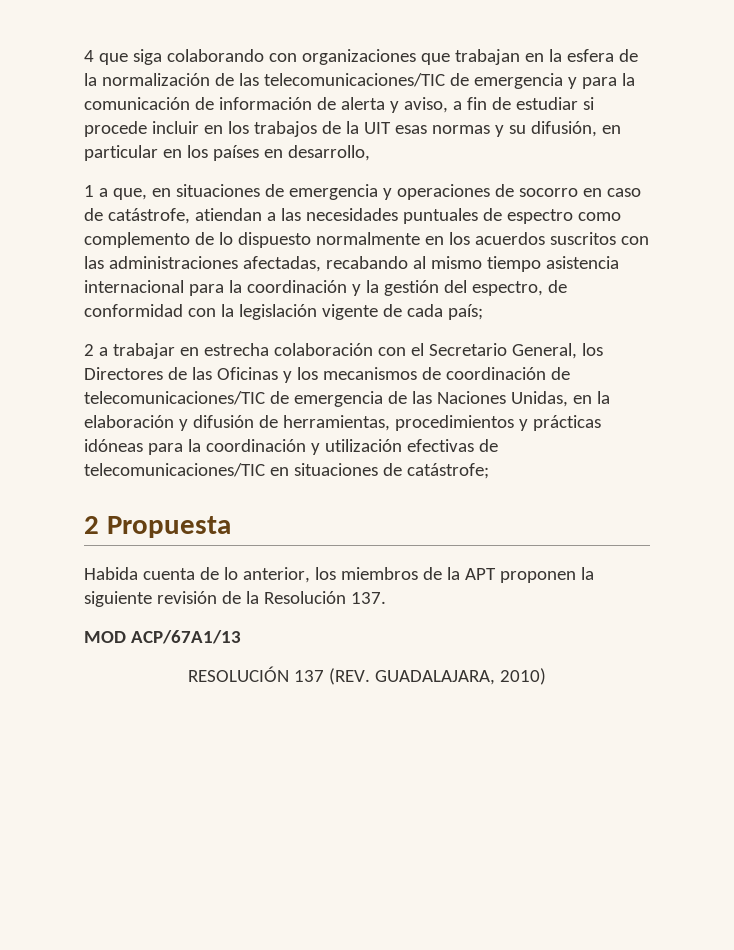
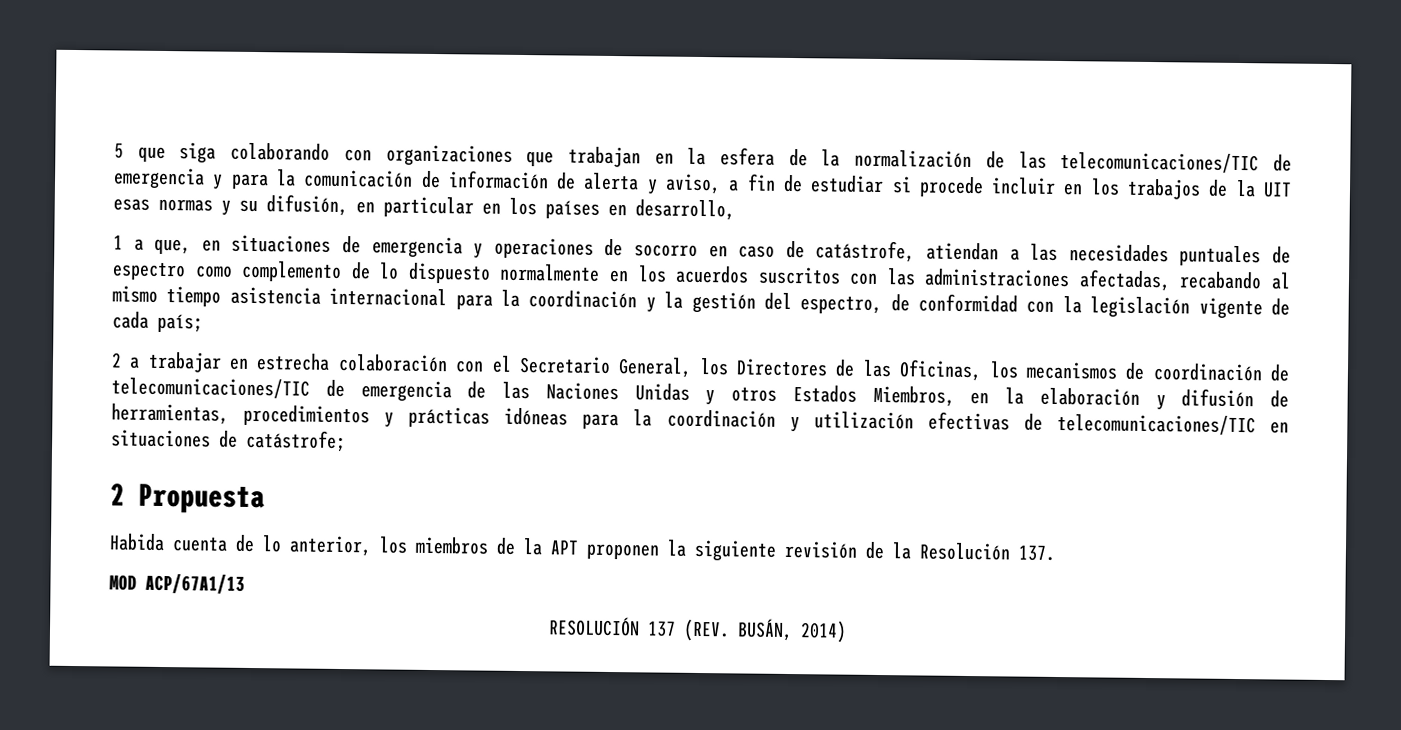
[84,50,94,62] 4 -> [114,143,124,159] 5
[216,367,292,383] Oficinas y -> [899,359,983,382] Oficinas,
[510,391,568,407] Unidas, -> [634,383,955,407] Unidas y otros Estados Miembros,
[374,668,546,685] GUADALAJARA, 2010) -> [737,618,847,643] BUSÁN, 2014)

